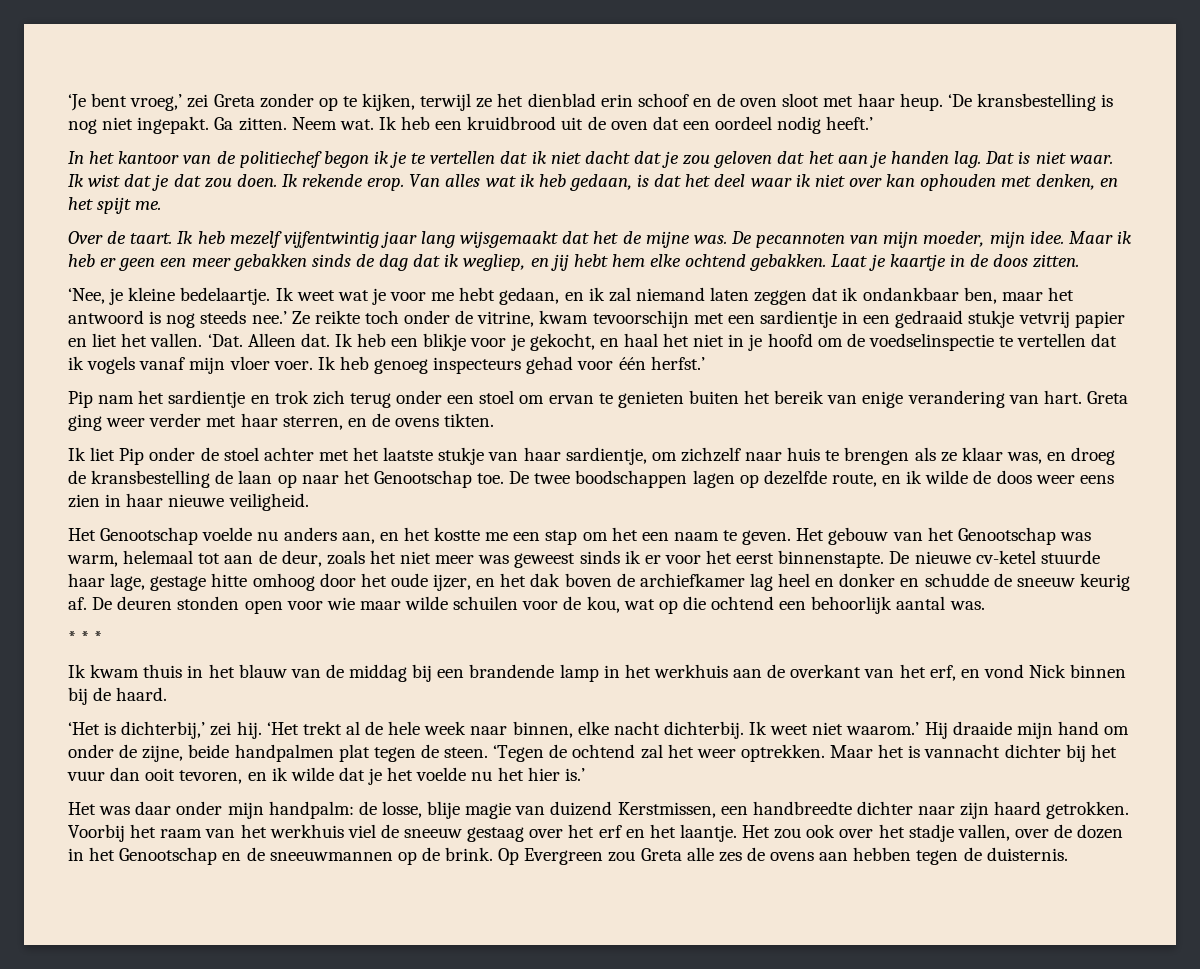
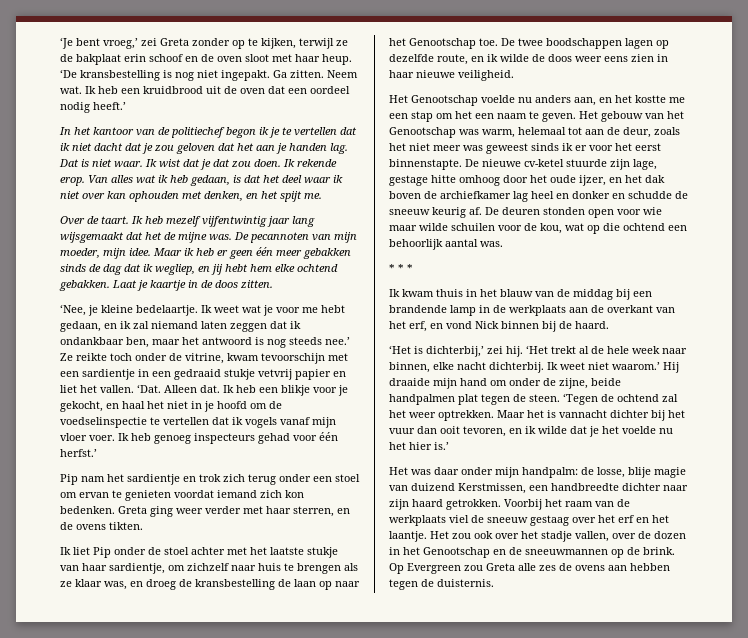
[497,93,596,107] het dienblad -> [60,54,121,65] de bakplaat
[160,258,187,267] een -> [256,247,273,256] één
[688,390,1082,408] buiten het bereik van enige verandering van hart. -> [174,490,304,498] [60,506,115,514] voordat iemand zich kon bedenken.
[68,573,105,587] haar -> [610,159,630,170] zijn
[624,664,728,678] het werkhuis -> [493,305,566,316] de werkplaats
[240,824,344,838] het werkhuis -> [617,499,630,507] [389,515,446,526] de werkplaats

